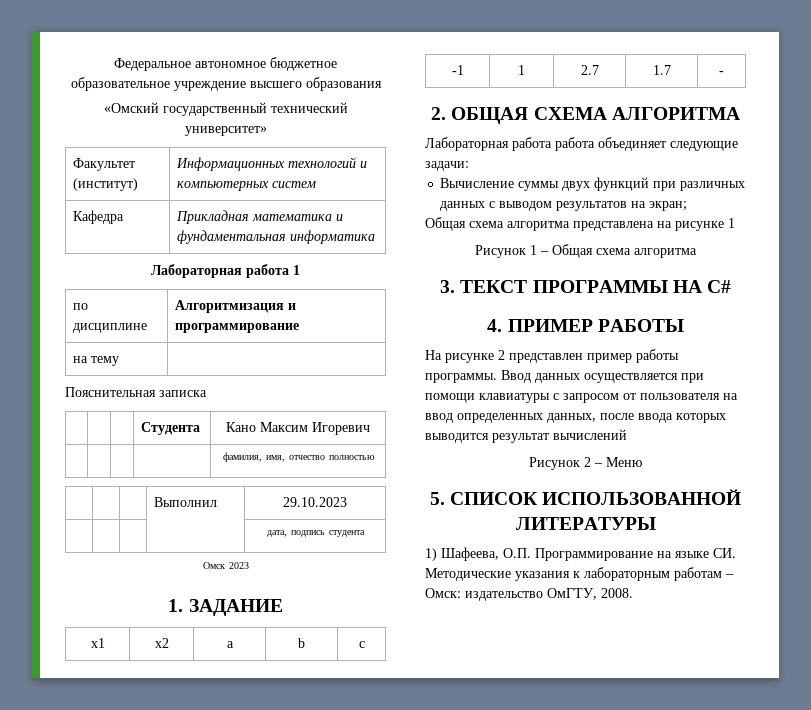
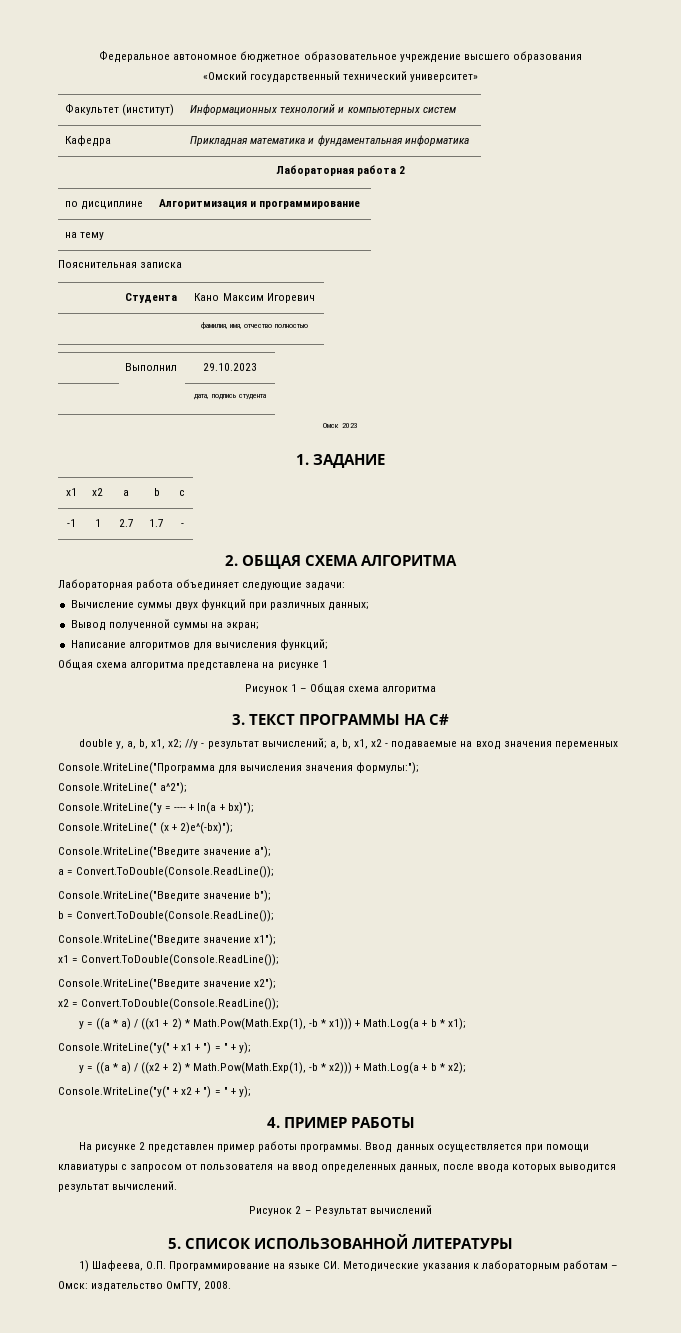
[293,265,300,275] 1 -> [399,166,406,174] 2
[555,137,595,151] работа -> (174, 584) none
[440,201,688,211] данных с выводом результатов на экран; -> [328,602,370,611] [70,619,260,631] [70,639,329,651] данных; // Вывод полученной суммы на экран; // Написание алгоритмов для вычисления функций;
(732, 286) none -> [78,738,618,750] [58,762,420,774] [58,782,188,794] [58,802,254,814] [58,822,234,834] [58,846,272,858] [58,866,275,878] [58,890,272,902] [58,910,275,922] [58,934,277,946] [58,954,280,966] [58,978,277,990] [58,998,280,1010] [78,1018,466,1030] [58,1042,251,1054] [78,1062,466,1074] [58,1086,251,1098] // double y, a, b, x1, x2; //y - результат вычислений; a, b, x1, x2 - подаваемые на вход значения переменных // Console.WriteLine("Программа для вычисления значения формулы:"); // Console.WriteLine(" a^2"); // Console.WriteLine("y = ---- + ln(a + bx)"); // Console.WriteLine(" (x + 2)e^(-bx)"); // Console.WriteLine("Введите значение a"); // a = Convert.ToDouble(Console.ReadLine()); // Console.WriteLine("Введите значение b"); // b = Convert.ToDouble(Console.ReadLine()); // Console.WriteLine("Введите значение x1"); // x1 = Convert.ToDouble(Console.ReadLine()); // Console.WriteLine("Введите значение x2"); // x2 = Convert.ToDouble(Console.ReadLine()); // y = ((a * a) / ((x1 + 2) * Math.Pow(Math.Exp(1), -b * x1))) + Math.Log(a + b * x1); // Console.WriteLine("y(" + x1 + ") = " + y); // y = ((a * a) / ((x2 + 2) * Math.Pow(Math.Exp(1), -b * x2))) + Math.Log(a + b * x2); // Console.WriteLine("y(" + x2 + ") = " + y);
[553,429,627,440] вычислений -> [112,1181,178,1190] вычислений.
[606,457,642,467] Меню -> [314,1205,432,1216] Результат вычислений

